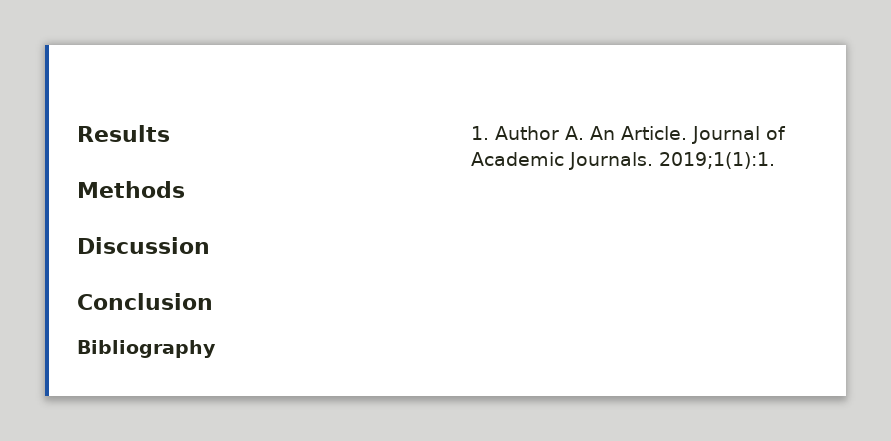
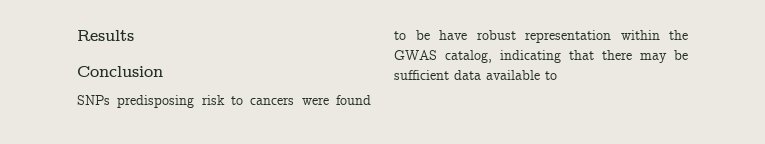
[77,181,185,198] [77,237,210,254] // Methods // Discussion -> (134, 35) none
[77,340,216,358] [471,126,786,144] [471,152,775,170] Bibliography // 1. Author A. An Article. Journal of Academic Journals. 2019;1(1):1. -> [77,95,372,108] [394,30,688,43] [394,50,688,63] [394,70,557,80] SNPs predisposing risk to cancers were found to be have robust representation within the GWAS catalog, indicating that there may be sufficient data available to

